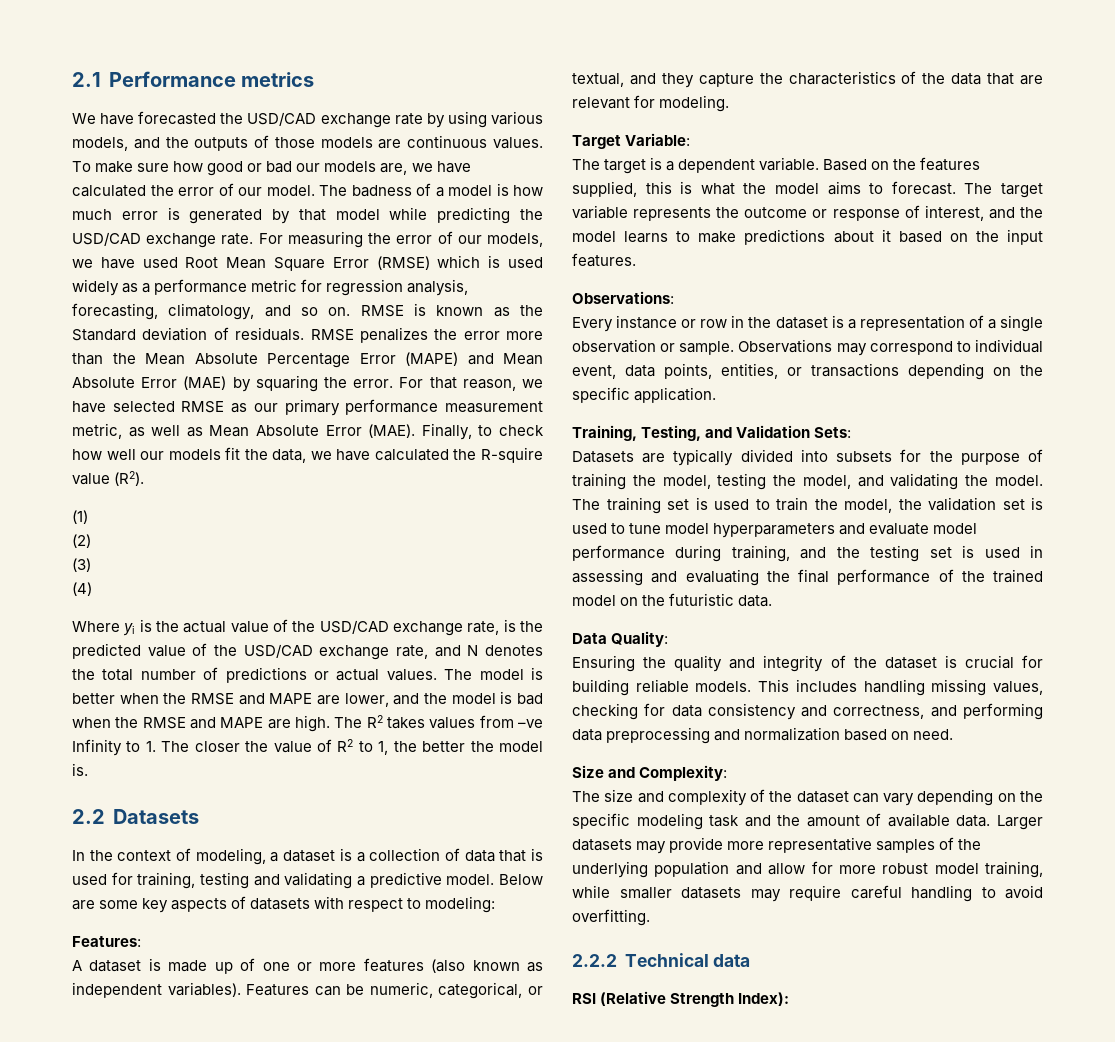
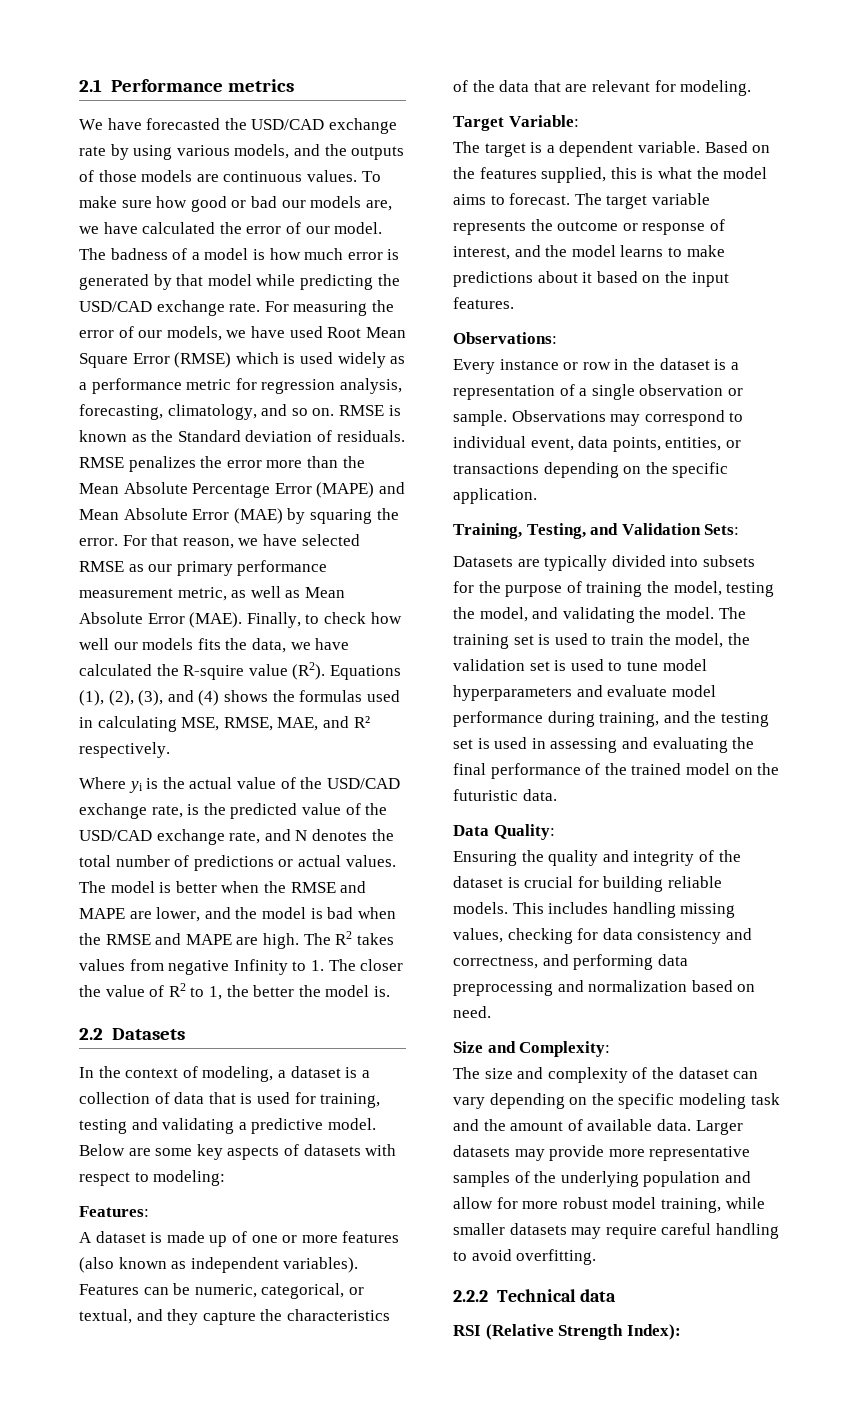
[225,447,241,460] fit -> [197,638,221,650] fits
[72,510,88,524] [72,534,91,548] [72,558,91,572] [72,582,92,596] // (1) // (2) // (3) // (4) -> [329,665,401,680] [79,690,400,706] [79,716,370,732] [79,742,170,758] Equations (1), (2), (3), and (4) shows the formulas used in calculating MSE, RMSE, MAE, and R² respectively.
[518,719,543,728] –ve -> [168,960,230,975] negative

